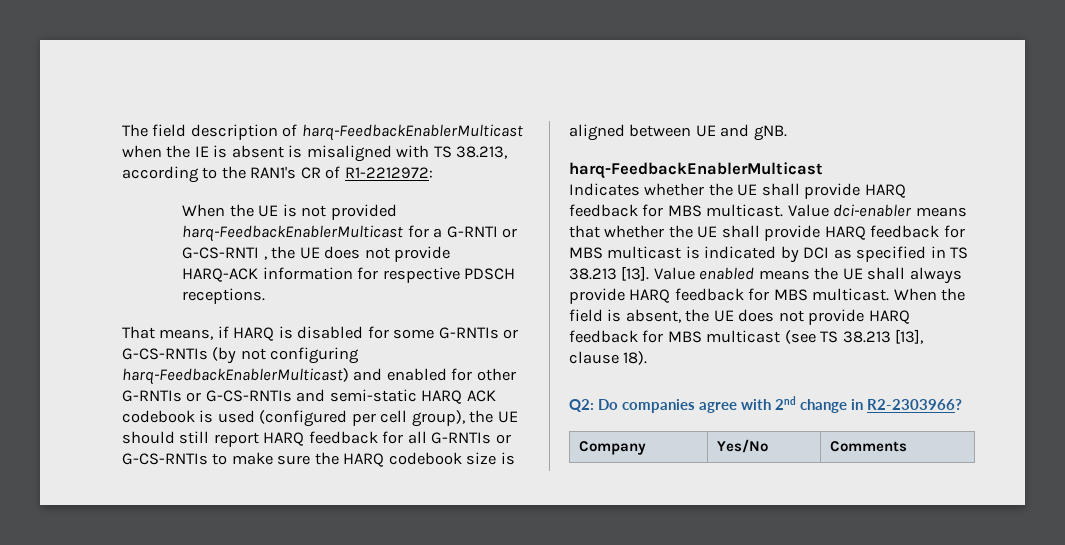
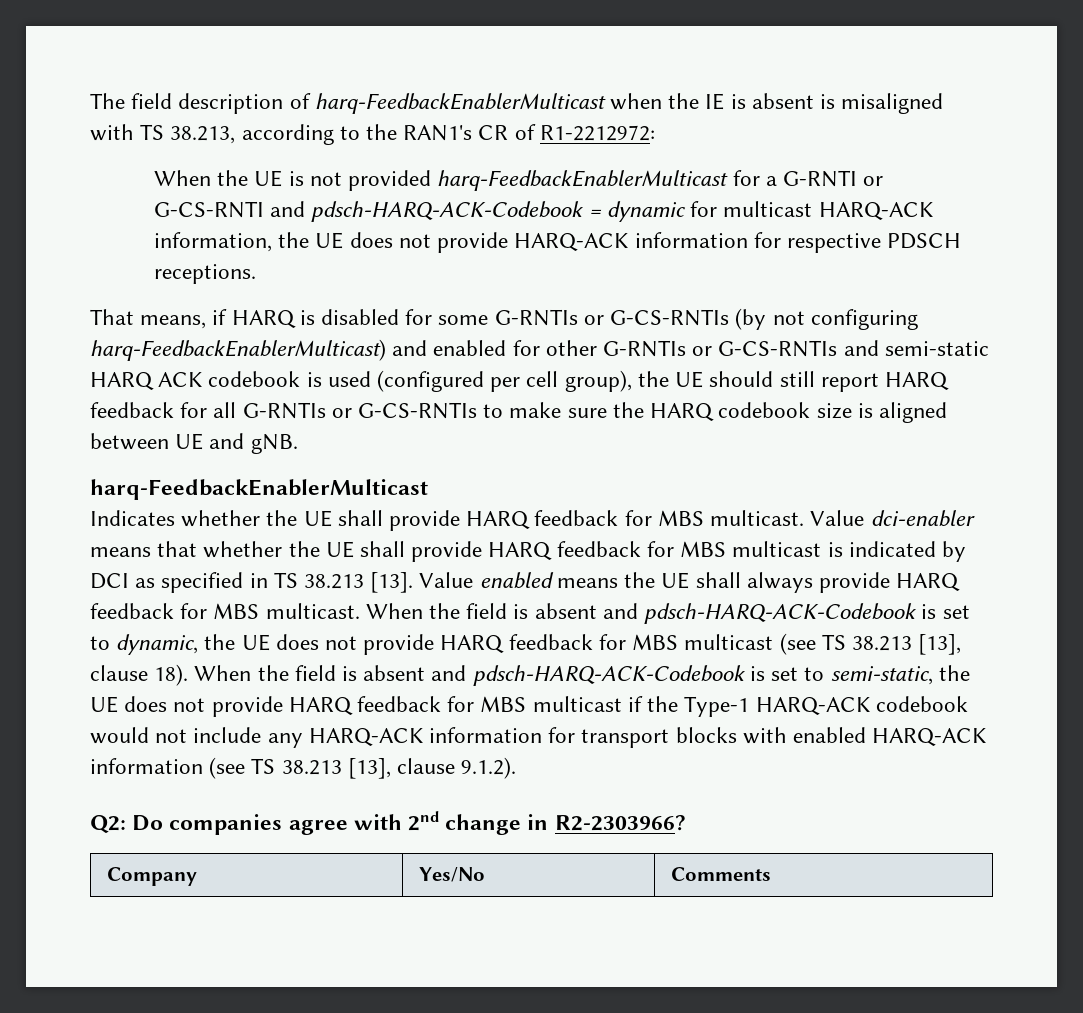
[263,256,267,260] , -> [270,201,933,222] [154,232,273,252] and pdsch-HARQ-ACK-Codebook = dynamic for multicast HARQ-ACK information,
[625,309,681,323] absent, -> [534,603,970,624] [90,634,199,655] absent and pdsch-HARQ-ACK-Codebook is set to dynamic,
(648, 358) none -> [194,665,970,686] [90,696,968,717] [90,727,987,748] [90,757,517,779] When the field is absent and pdsch-HARQ-ACK-Codebook is set to semi-static, the UE does not provide HARQ feedback for MBS multicast if the Type-1 HARQ-ACK codebook would not include any HARQ-ACK information for transport blocks with enabled HARQ-ACK information (see TS 38.213 [13], clause 9.1.2).

